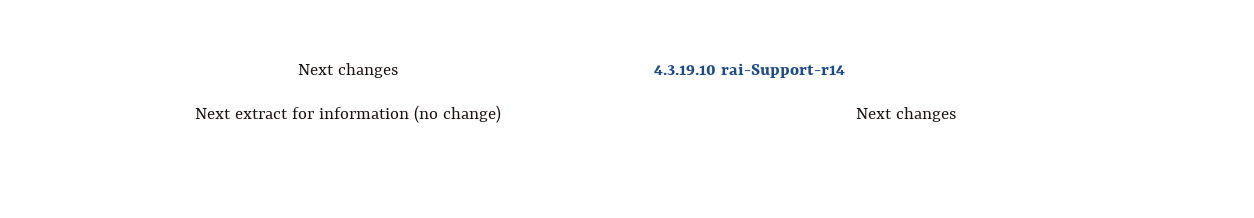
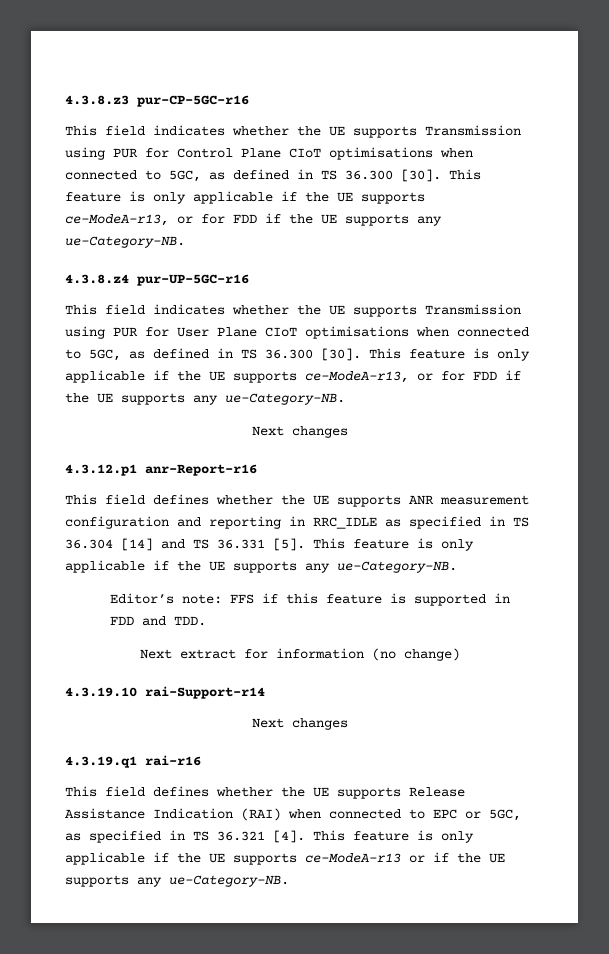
[298,63,398,78] Next changes -> [65,95,249,107] [65,125,521,138] [65,147,473,160] [65,169,481,182] [65,191,425,204] [65,213,442,226] [65,236,185,248] [65,274,249,286] [65,304,521,317] [65,326,529,339] [65,348,530,361] [65,370,521,383] [65,393,345,405] [252,426,348,438] [65,464,257,476] [65,494,529,507] [65,516,529,529] [65,538,474,551] [65,560,457,573] [109,593,510,606] [109,616,206,626] 4.3.8.z3 pur-CP-5GC-r16 // This field indicates whether the UE supports Transmission using PUR for Control Plane CIoT optimisations when connected to 5GC, as defined in TS 36.300 [30]. This feature is only applicable if the UE supports ce-ModeA-r13, or for FDD if the UE supports any ue-Category-NB. // 4.3.8.z4 pur-UP-5GC-r16 // This field indicates whether the UE supports Transmission using PUR for User Plane CIoT optimisations when connected to 5GC, as defined in TS 36.300 [30]. This feature is only applicable if the UE supports ce-ModeA-r13, or for FDD if the UE supports any ue-Category-NB. // Next changes // 4.3.12.p1 anr-Report-r16 // This field defines whether the UE supports ANR measurement configuration and reporting in RRC_IDLE as specified in TS 36.304 [14] and TS 36.331 [5]. This feature is only applicable if the UE supports any ue-Category-NB. // Editor’s note: FFS if this feature is supported in FDD and TDD.
(956, 114) none -> [65,755,201,768] [65,786,465,799] [65,808,521,821] [65,830,474,843] [65,852,505,865] [65,875,289,887] // 4.3.19.q1 rai-r16 // This field defines whether the UE supports Release Assistance Indication (RAI) when connected to EPC or 5GC, as specified in TS 36.321 [4]. This feature is only applicable if the UE supports ce-ModeA-r13 or if the UE supports any ue-Category-NB.

